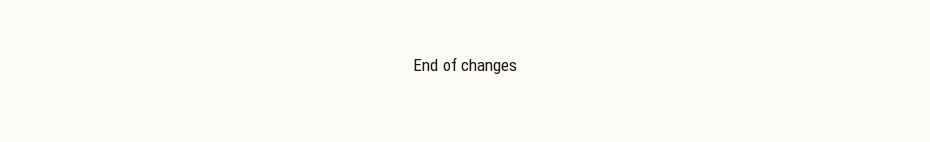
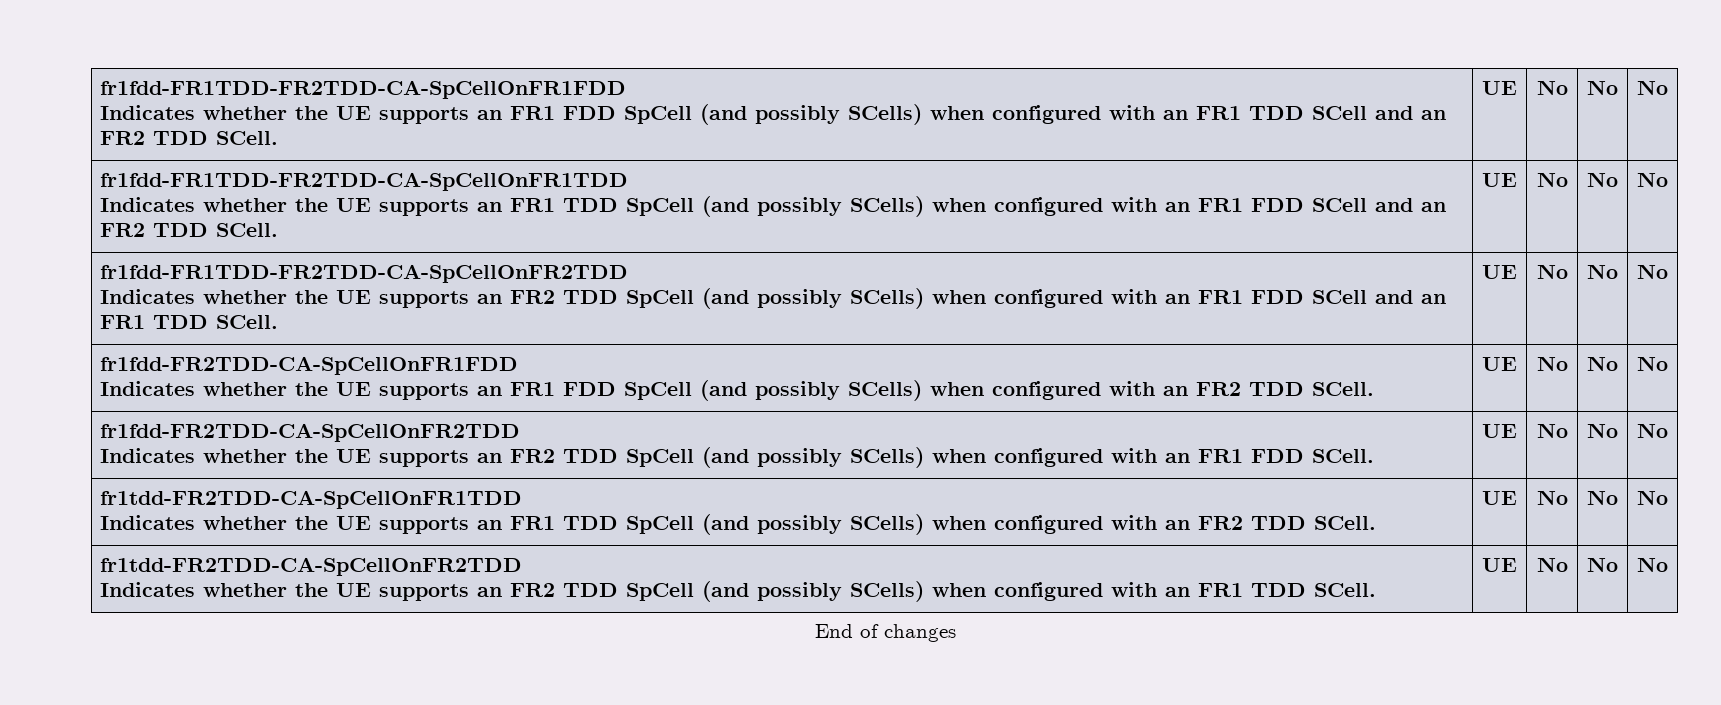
(412, 65) none -> [100,80,627,99] [100,104,1447,125] [100,131,279,145] [1482,81,1517,95] [1536,80,1568,95] [1587,80,1618,95] [1637,80,1668,95] [100,172,629,191] [100,196,1447,217] [100,223,279,237] [1482,173,1517,187] [1536,172,1568,187] [1587,172,1618,187] [1637,172,1668,187] [100,264,629,283] [100,288,1447,309] [100,315,279,329] [1482,265,1517,279] [1536,264,1568,279] [1587,264,1618,279] [1637,264,1668,279] [100,356,519,375] [100,380,1375,401] [1482,357,1517,371] [1536,356,1568,371] [1587,356,1618,371] [1637,356,1668,371] [100,423,521,442] [100,447,1375,468] [1482,424,1517,438] [1536,423,1568,438] [1587,423,1618,438] [1637,423,1668,438] [100,490,523,509] [100,514,1377,535] [1482,491,1517,505] [1536,490,1568,505] [1587,490,1618,505] [1637,490,1668,505] [100,557,523,576] [100,581,1377,602] [1482,558,1517,572] [1536,557,1568,572] [1587,557,1618,572] [1637,557,1668,572] fr1fdd-FR1TDD-FR2TDD-CA-SpCellOnFR1FDD // Indicates whether the UE supports an FR1 FDD SpCell (and possibly SCells) when configured with an FR1 TDD SCell and an FR2 TDD SCell. | UE | No | No | No // fr1fdd-FR1TDD-FR2TDD-CA-SpCellOnFR1TDD // Indicates whether the UE supports an FR1 TDD SpCell (and possibly SCells) when configured with an FR1 FDD SCell and an FR2 TDD SCell. | UE | No | No | No // fr1fdd-FR1TDD-FR2TDD-CA-SpCellOnFR2TDD // Indicates whether the UE supports an FR2 TDD SpCell (and possibly SCells) when configured with an FR1 FDD SCell and an FR1 TDD SCell. | UE | No | No | No // fr1fdd-FR2TDD-CA-SpCellOnFR1FDD // Indicates whether the UE supports an FR1 FDD SpCell (and possibly SCells) when configured with an FR2 TDD SCell. | UE | No | No | No // fr1fdd-FR2TDD-CA-SpCellOnFR2TDD // Indicates whether the UE supports an FR2 TDD SpCell (and possibly SCells) when configured with an FR1 FDD SCell. | UE | No | No | No // fr1tdd-FR2TDD-CA-SpCellOnFR1TDD // Indicates whether the UE supports an FR1 TDD SpCell (and possibly SCells) when configured with an FR2 TDD SCell. | UE | No | No | No // fr1tdd-FR2TDD-CA-SpCellOnFR2TDD // Indicates whether the UE supports an FR2 TDD SpCell (and possibly SCells) when configured with an FR1 TDD SCell. | UE | No | No | No //

